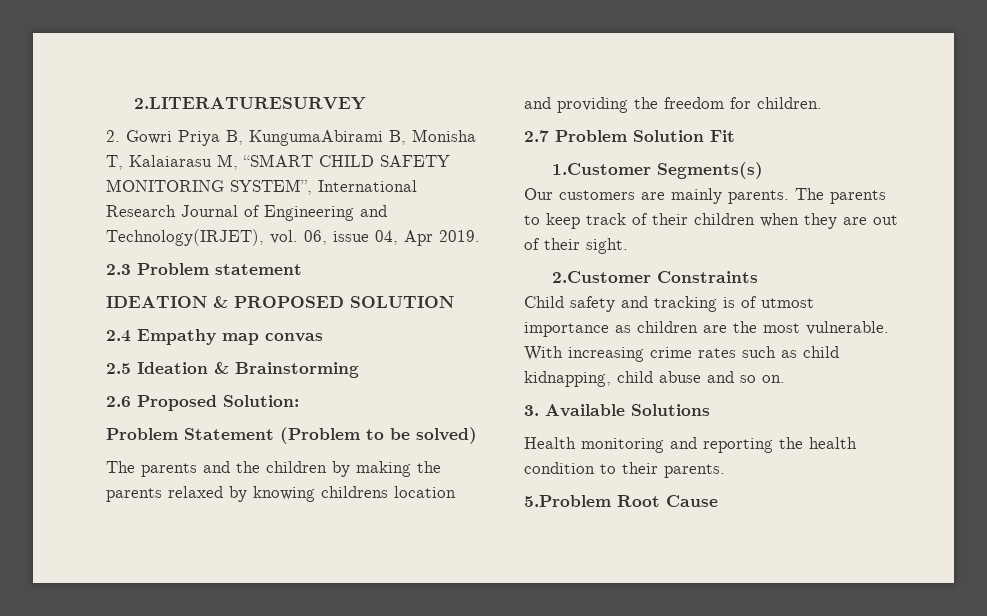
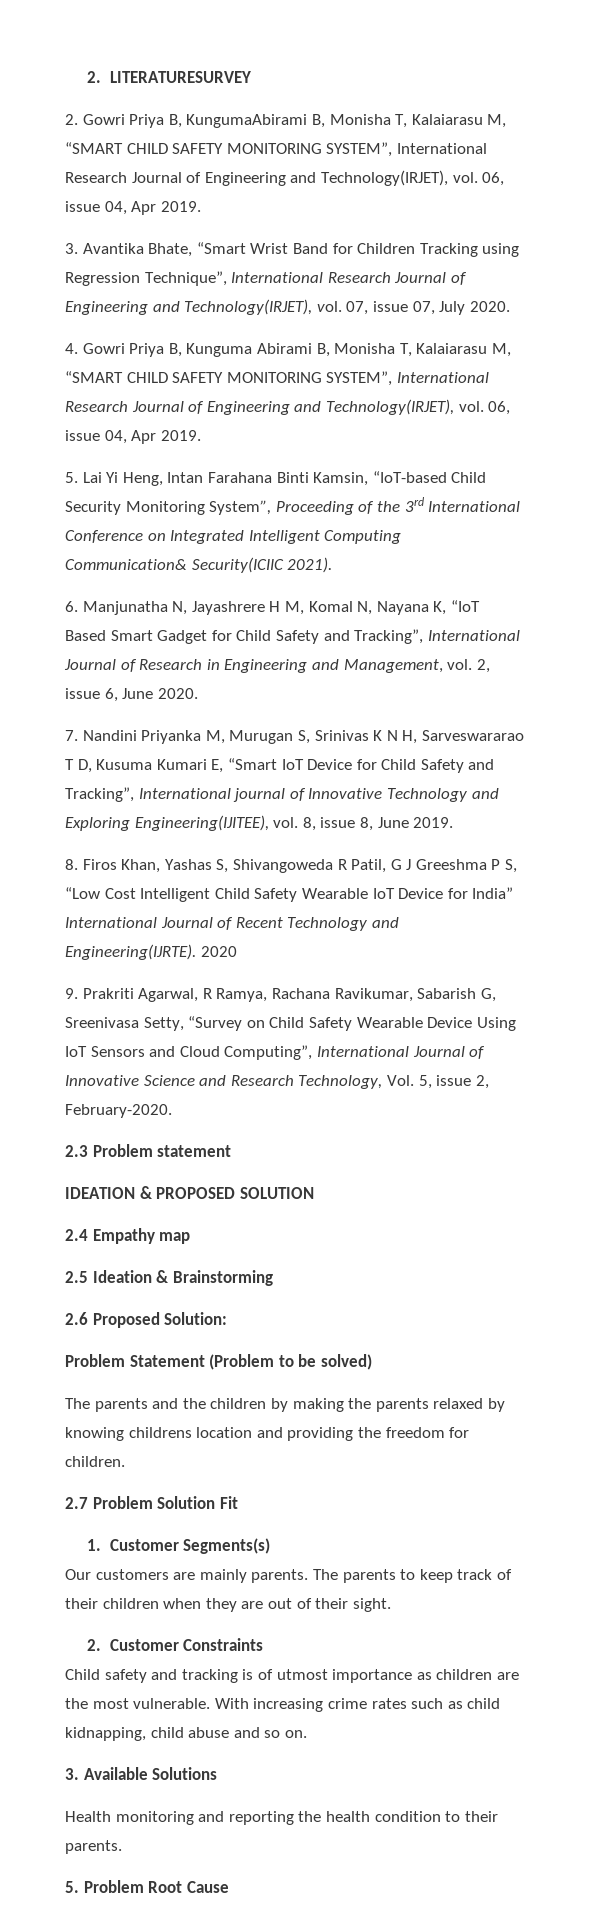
[133,97,366,110] 2.LITERATURESURVEY -> [87,71,251,83] 2. LITERATURESURVEY
(480, 236) none -> [65,242,520,257] [65,271,467,286] [65,299,510,315] [65,343,511,357] [65,371,489,386] [65,399,511,415] [65,430,201,444] [65,471,487,486] [65,497,521,515] [65,530,402,544] [65,557,333,573] [65,600,480,615] [65,629,520,644] [64,659,490,673] [65,688,198,702] [65,730,524,744] [65,758,495,773] [65,787,499,802] [65,815,454,831] [65,859,518,873] [65,887,514,902] [65,917,399,931] [65,944,237,960] [65,988,496,1002] [65,1016,516,1031] [65,1045,486,1060] [65,1075,489,1089] [65,1104,172,1118] // 3. Avantika Bhate, “Smart Wrist Band for Children Tracking using Regression Technique”, International Research Journal of Engineering and Technology(IRJET), vol. 07, issue 07, July 2020. // 4. Gowri Priya B, Kunguma Abirami B, Monisha T, Kalaiarasu M, “SMART CHILD SAFETY MONITORING SYSTEM”, International Research Journal of Engineering and Technology(IRJET), vol. 06, issue 04, Apr 2019. // 5. Lai Yi Heng, Intan Farahana Binti Kamsin, “IoT-based Child Security Monitoring System”, Proceeding of the 3rd International Conference on Integrated Intelligent Computing Communication& Security(ICIIC 2021). // 6. Manjunatha N, Jayashrere H M, Komal N, Nayana K, “IoT Based Smart Gadget for Child Safety and Tracking”, International Journal of Research in Engineering and Management, vol. 2, issue 6, June 2020. // 7. Nandini Priyanka M, Murugan S, Srinivas K N H, Sarveswararao T D, Kusuma Kumari E, “Smart IoT Device for Child Safety and Tracking”, International journal of Innovative Technology and Exploring Engineering(IJITEE), vol. 8, issue 8, June 2019. // 8. Firos Khan, Yashas S, Shivangoweda R Patil, G J Greeshma P S, “Low Cost Intelligent Child Safety Wearable IoT Device for India” International Journal of Recent Technology and Engineering(IJRTE). 2020 // 9. Prakriti Agarwal, R Ramya, Rachana Ravikumar, Sabarish G, Sreenivasa Setty, “Survey on Child Safety Wearable Device Using IoT Sensors and Cloud Computing”, International Journal of Innovative Science and Research Technology, Vol. 5, issue 2, February-2020.
[265,333,323,342] convas -> (191, 1238) none
[551,163,651,175] 1.Customer -> [87,1539,179,1551] 1. Customer
[551,271,651,283] 2.Customer -> [87,1639,179,1651] 2. Customer
[524,495,611,507] 5.Problem -> [65,1880,144,1893] 5. Problem

